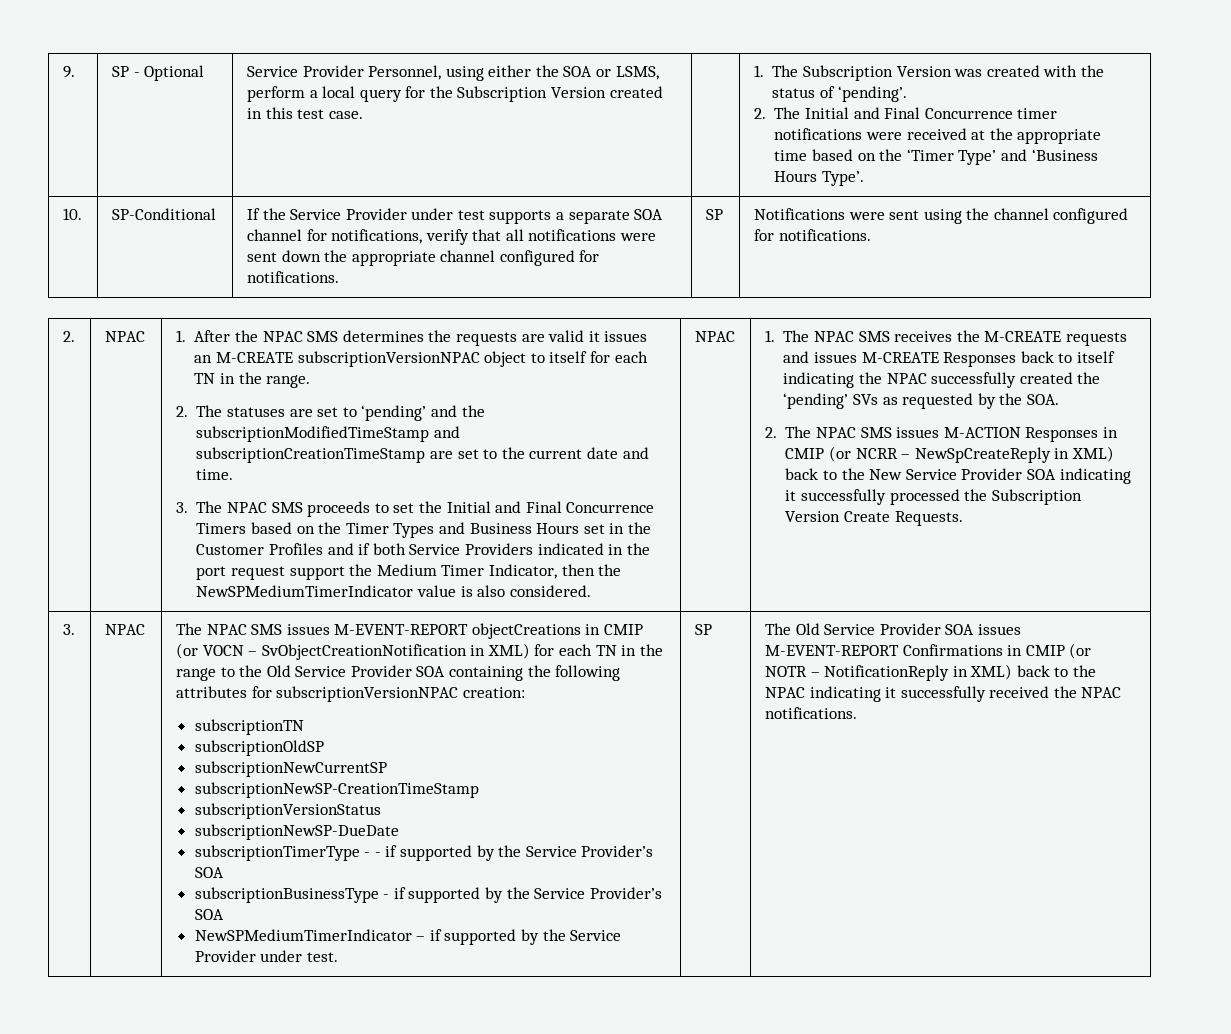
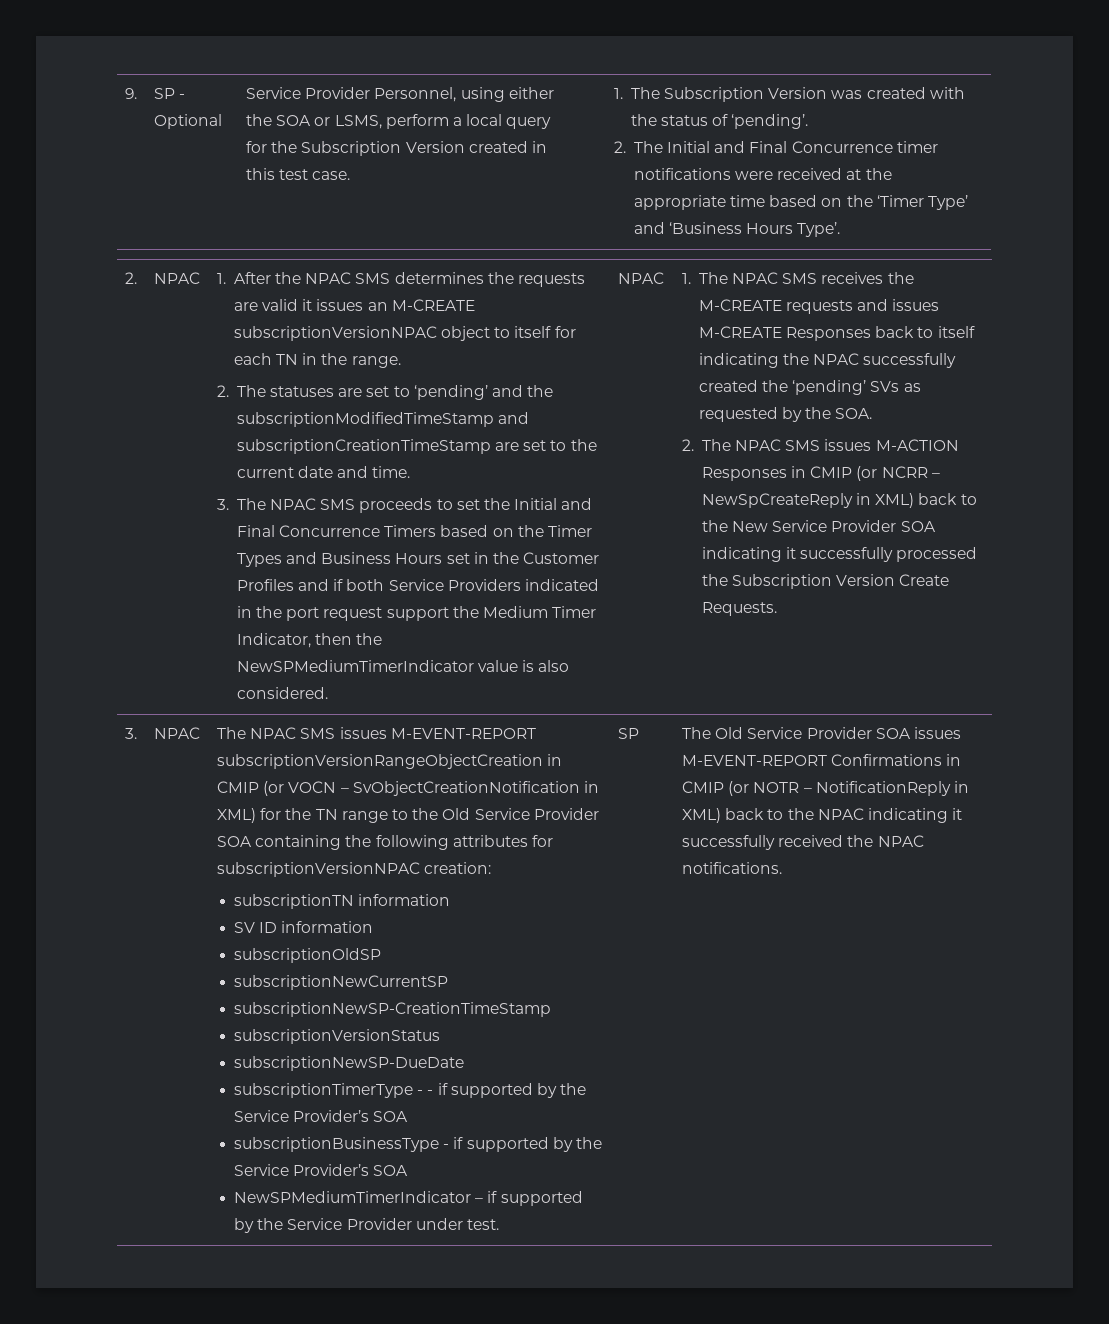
[62,208,82,220] [111,208,216,220] [246,208,664,224] [246,229,657,245] [246,250,600,266] [246,271,339,283] [705,209,723,220] [753,208,1129,224] [753,229,871,241] // 10. | SP-Conditional | If the Service Provider under test supports a separate SOA channel for notifications, verify that all notifications were sent down the appropriate channel configured for notifications. | SP | Notifications were sent using the channel configured for notifications. -> (841, 229) none
[471,623,581,639] objectCreations -> [217,754,544,769] subscriptionVersionRangeObjectCreation
[559,644,663,656] each TN in the -> [285,808,338,820] the TN
(304, 727) none -> [358,894,451,906] [234,921,374,933] information // SV ID information

